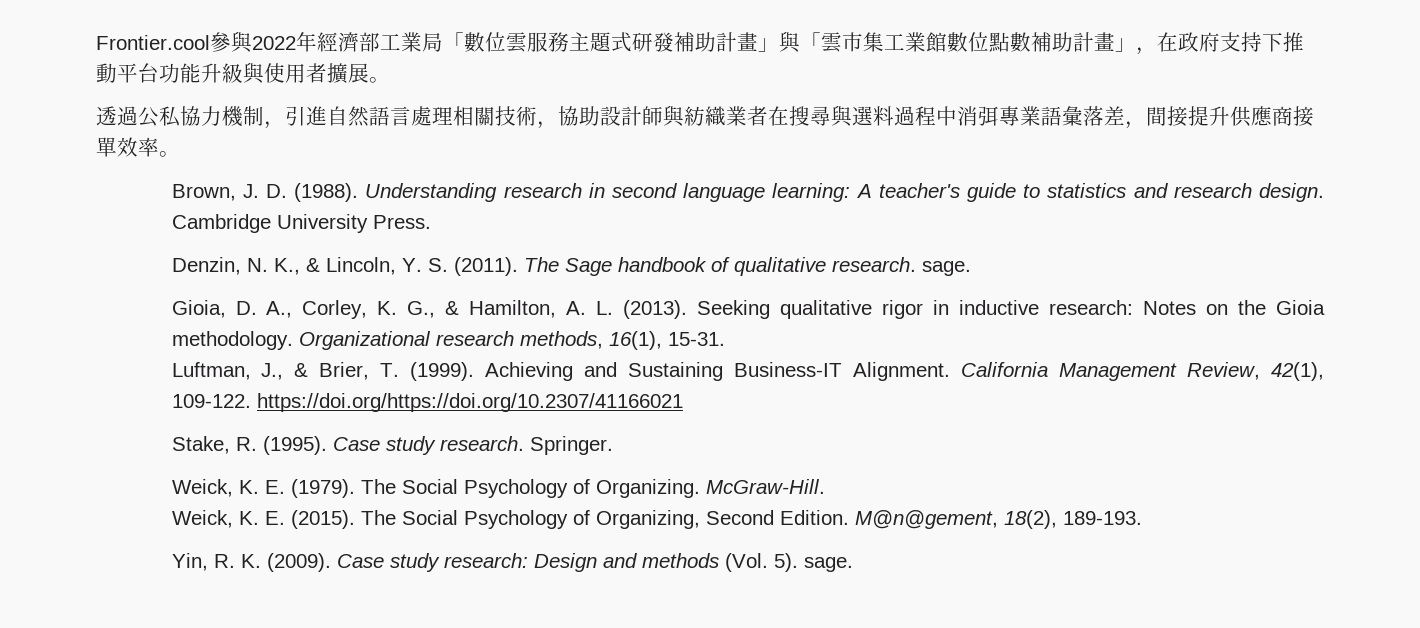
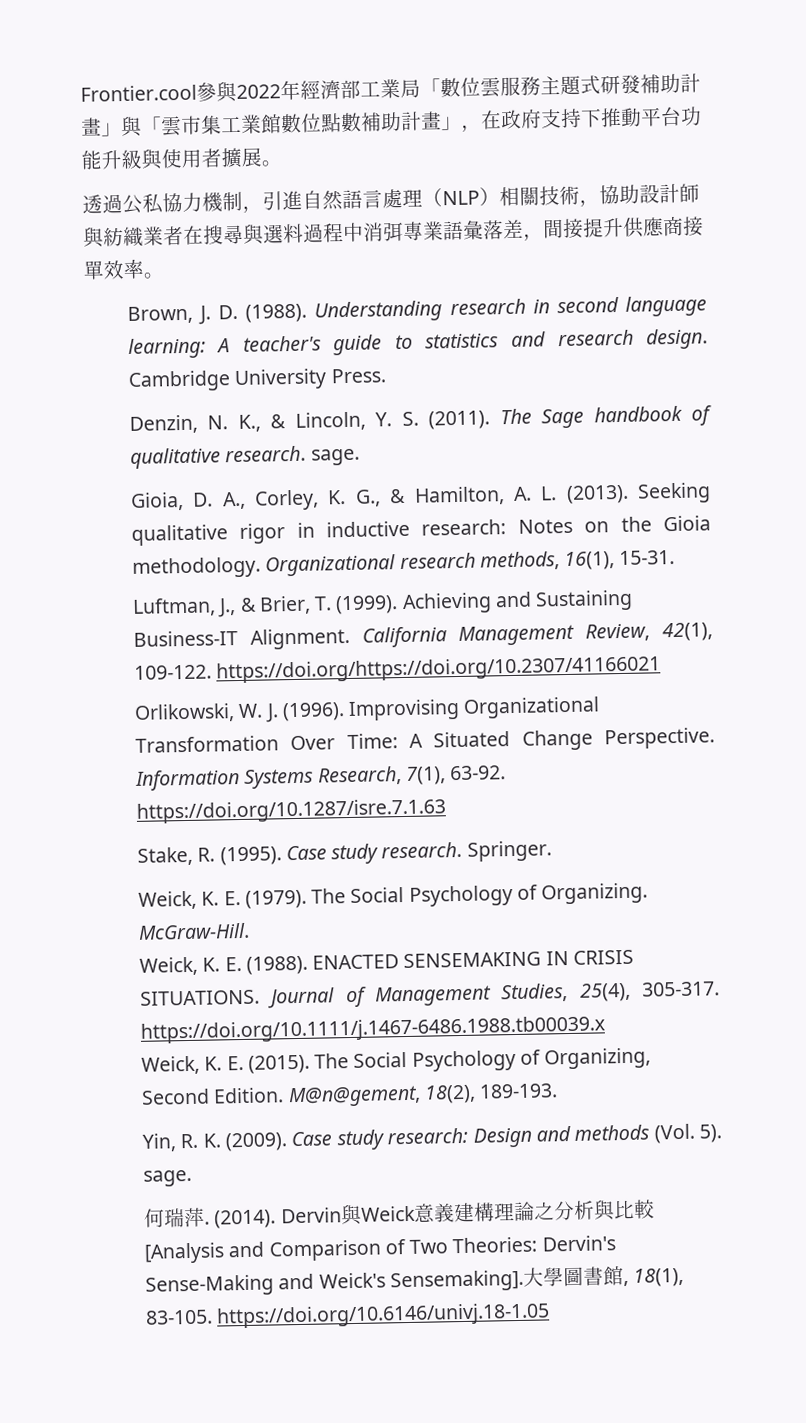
(453, 116) none -> [422,187,500,208] （NLP）
(683, 402) none -> [133,696,601,723] [134,727,716,753] [134,765,507,791] [135,798,446,824] // Orlikowski, W. J. (1996). Improvising Organizational Transformation Over Time: A Situated Change Perspective. Information Systems Research, 7(1), 63-92. https://doi.org/10.1287/isre.7.1.63
(825, 486) none -> [138,949,634,976] [139,981,721,1009] [139,1015,605,1044] // Weick, K. E. (1988). ENACTED SENSEMAKING IN CRISIS SITUATIONS. Journal of Management Studies, 25(4), 305-317. https://doi.org/10.1111/j.1467-6486.1988.tb00039.x
(853, 564) none -> [143,1199,655,1229] [143,1235,616,1264] [144,1266,685,1297] [144,1302,551,1329] // 何瑞萍. (2014). Dervin與Weick意義建構理論之分析與比較[Analysis and Comparison of Two Theories: Dervin's Sense-Making and Weick's Sensemaking].大學圖書館, 18(1), 83-105. https://doi.org/10.6146/univj.18-1.05

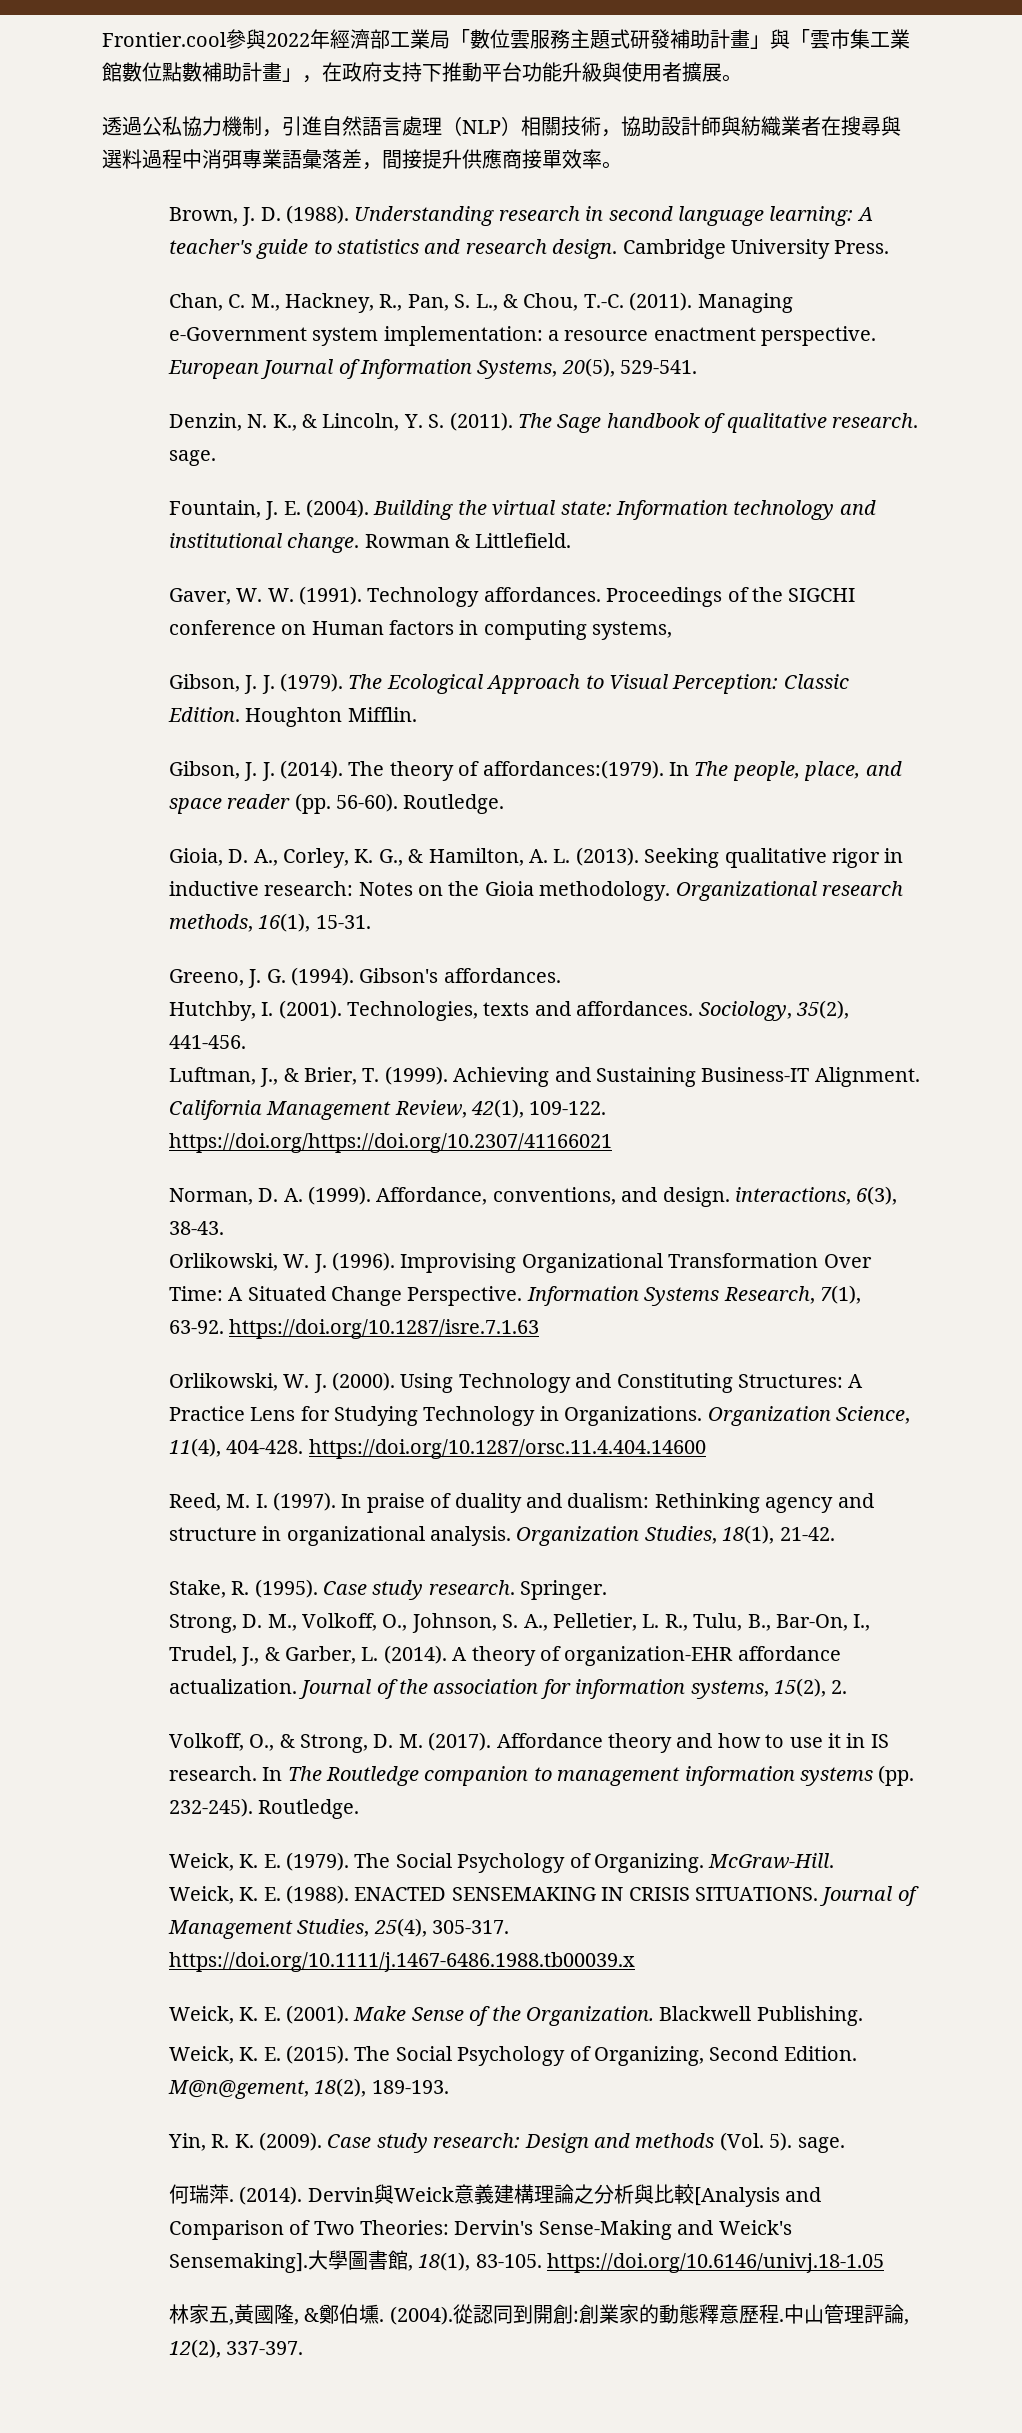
(386, 376) none -> [168,292,793,313] [168,326,877,346] [167,358,698,379] // Chan, C. M., Hackney, R., Pan, S. L., & Chou, T.-C. (2011). Managing e-Government system implementation: a resource enactment perspective. European Journal of Information Systems, 20(5), 529-541.
(360, 457) none -> [168,499,876,520] [168,533,572,553] [168,586,856,607] [168,620,673,640] [168,673,849,694] [167,707,417,727] [168,760,902,781] [168,793,505,814] // Fountain, J. E. (2004). Building the virtual state: Information technology and institutional change. Rowman & Littlefield. // Gaver, W. W. (1991). Technology affordances. Proceedings of the SIGCHI conference on Human factors in computing systems, // Gibson, J. J. (1979). The Ecological Approach to Visual Perception: Classic Edition. Houghton Mifflin. // Gibson, J. J. (2014). The theory of affordances:(1979). In The people, place, and space reader (pp. 56-60). Routledge.
(676, 557) none -> [168,967,561,988] [168,1000,850,1021] [168,1035,246,1049] // Greeno, J. G. (1994). Gibson's affordances. // Hutchby, I. (2001). Technologies, texts and affordances. Sociology, 35(2), 441-456.
(662, 669) none -> [168,1186,898,1207] [168,1221,224,1235] // Norman, D. A. (1999). Affordance, conventions, and design. interactions, 6(3), 38-43.
(446, 811) none -> [168,1372,864,1393] [168,1406,911,1426] [168,1438,706,1459] [168,1492,874,1513] [168,1525,835,1546] // Orlikowski, W. J. (2000). Using Technology and Constituting Structures: A Practice Lens for Studying Technology in Organizations. Organization Science, 11(4), 404-428. https://doi.org/10.1287/orsc.11.4.404.14600 // Reed, M. I. (1997). In praise of duality and dualism: Rethinking agency and structure in organizational analysis. Organization Studies, 18(1), 21-42.
(552, 851) none -> [168,1613,871,1633] [168,1645,841,1666] [168,1678,848,1699] [168,1732,889,1753] [168,1765,915,1786] [168,1798,360,1819] // Strong, D. M., Volkoff, O., Johnson, S. A., Pelletier, L. R., Tulu, B., Bar-On, I., Trudel, J., & Garber, L. (2014). A theory of organization-EHR affordance actualization. Journal of the association for information systems, 15(2), 2. // Volkoff, O., & Strong, D. M. (2017). Affordance theory and how to use it in IS research. In The Routledge companion to management information systems (pp. 232-245). Routledge.
(605, 1029) none -> [168,2005,863,2026] // Weick, K. E. (2001). Make Sense of the Organization. Blackwell Publishing.
(551, 1315) none -> [168,2304,909,2325] [168,2339,304,2358] // 林家五,黃國隆, &鄭伯壎. (2004).從認同到開創:創業家的動態釋意歷程.中山管理評論, 12(2), 337-397.

